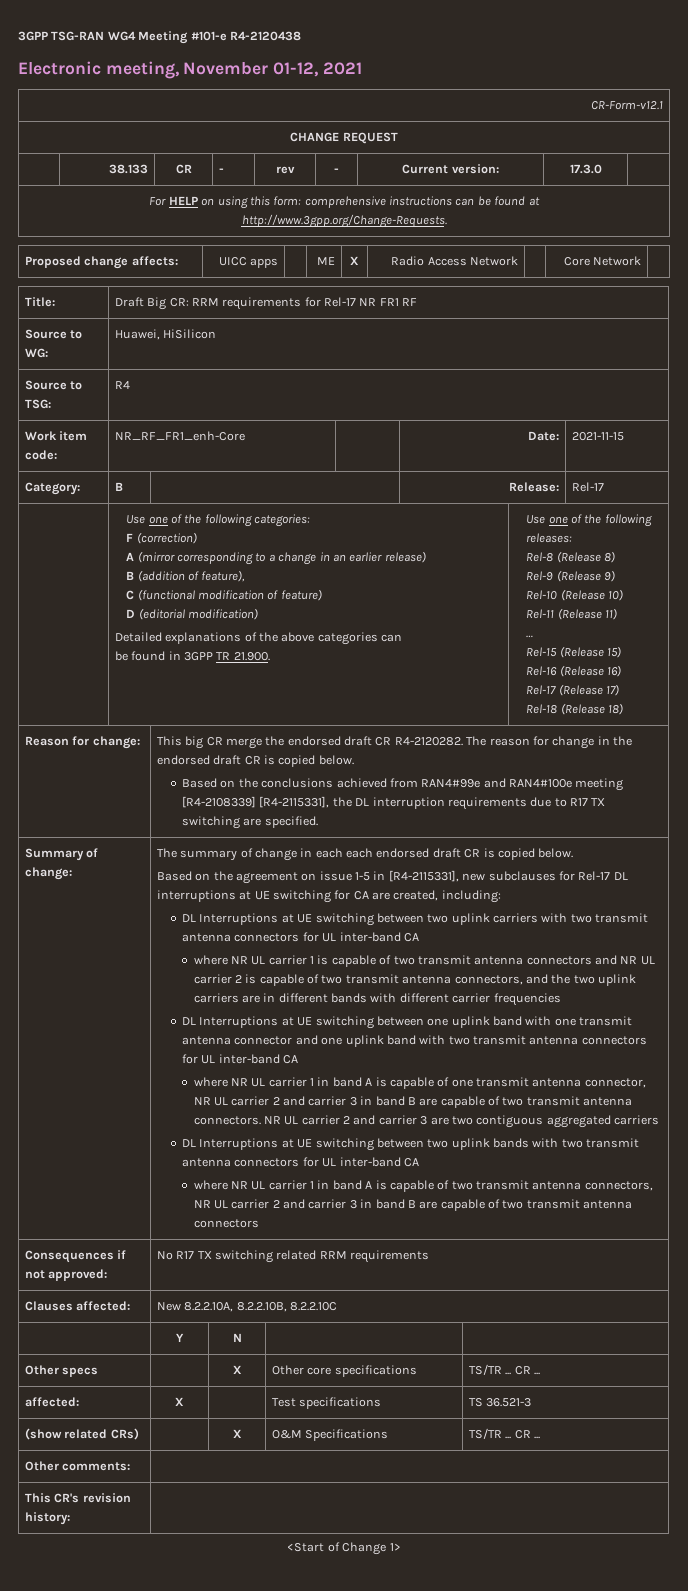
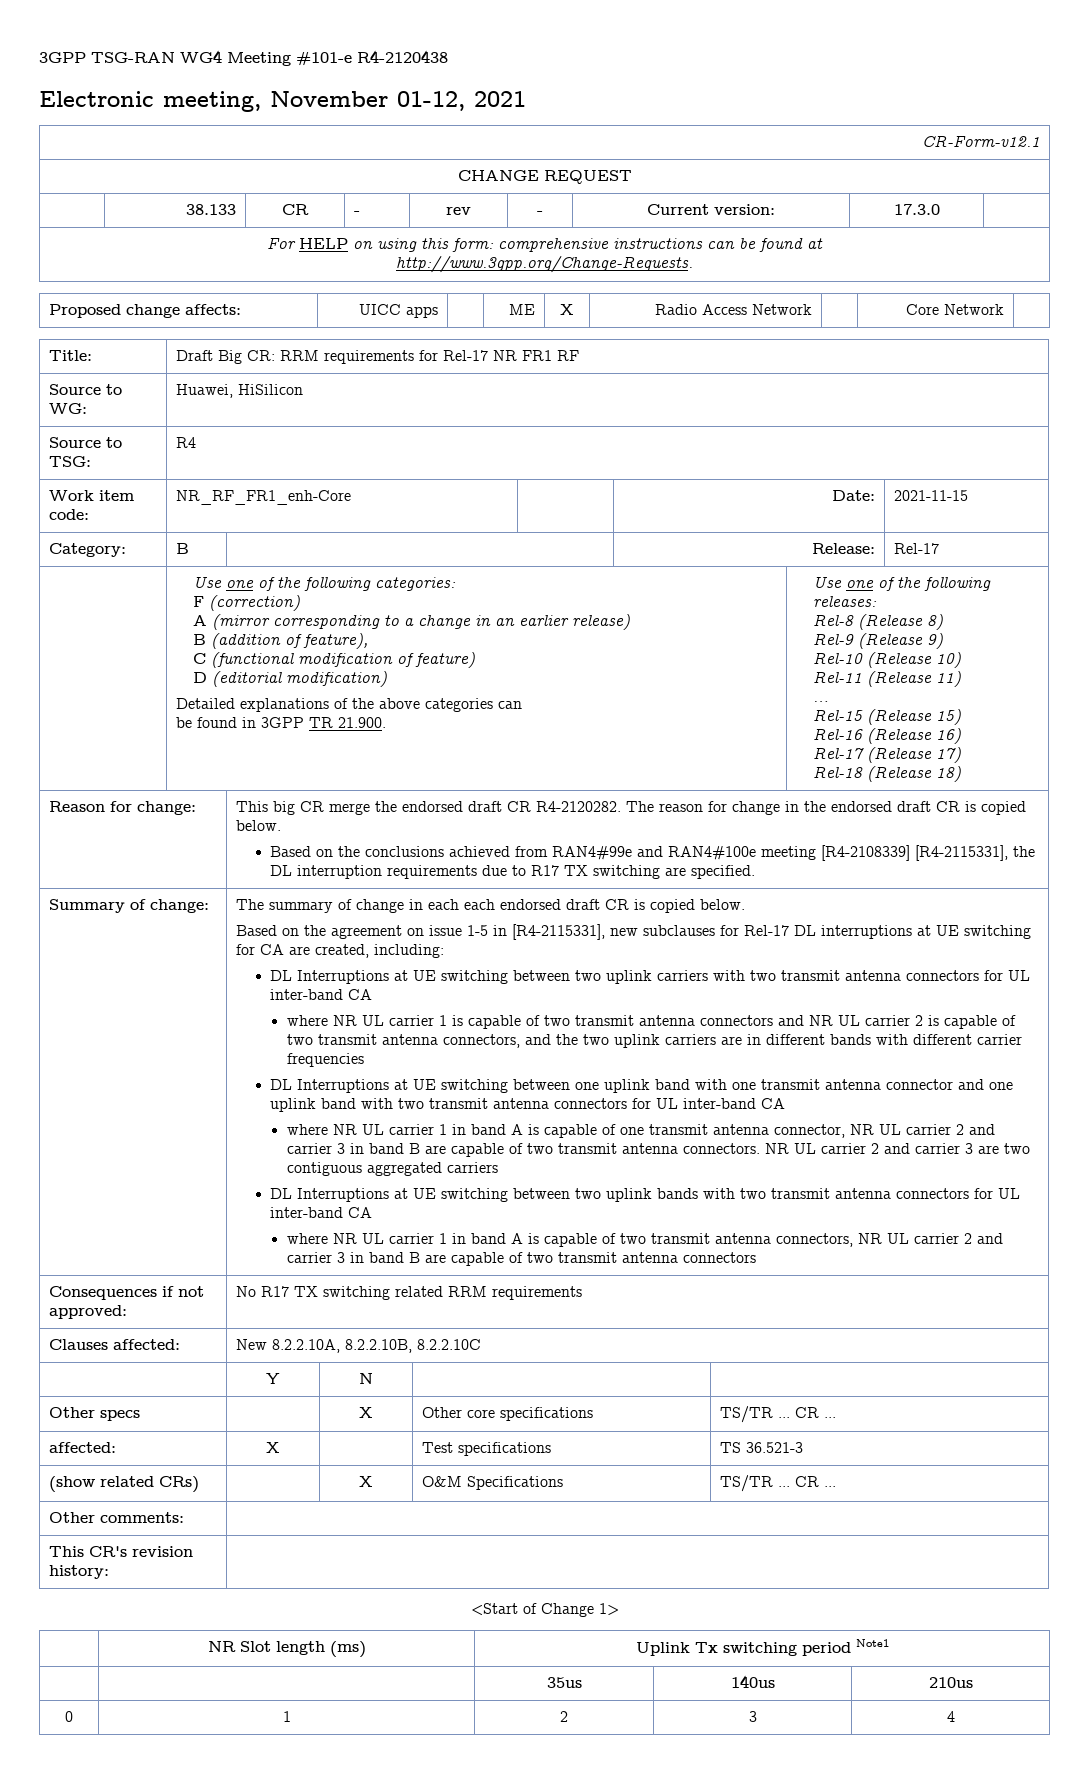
(401, 1547) none -> [207,1641,366,1658] [635,1639,889,1656] [546,1677,582,1688] [730,1675,775,1688] [928,1677,973,1688] [65,1711,73,1722] [282,1711,291,1722] [560,1711,568,1722] [748,1711,757,1722] [946,1711,955,1722] // | NR Slot length (ms) | Uplink Tx switching period Note1 // | | 35us | 140us | 210us // 0 | 1 | 2 | 3 | 4

